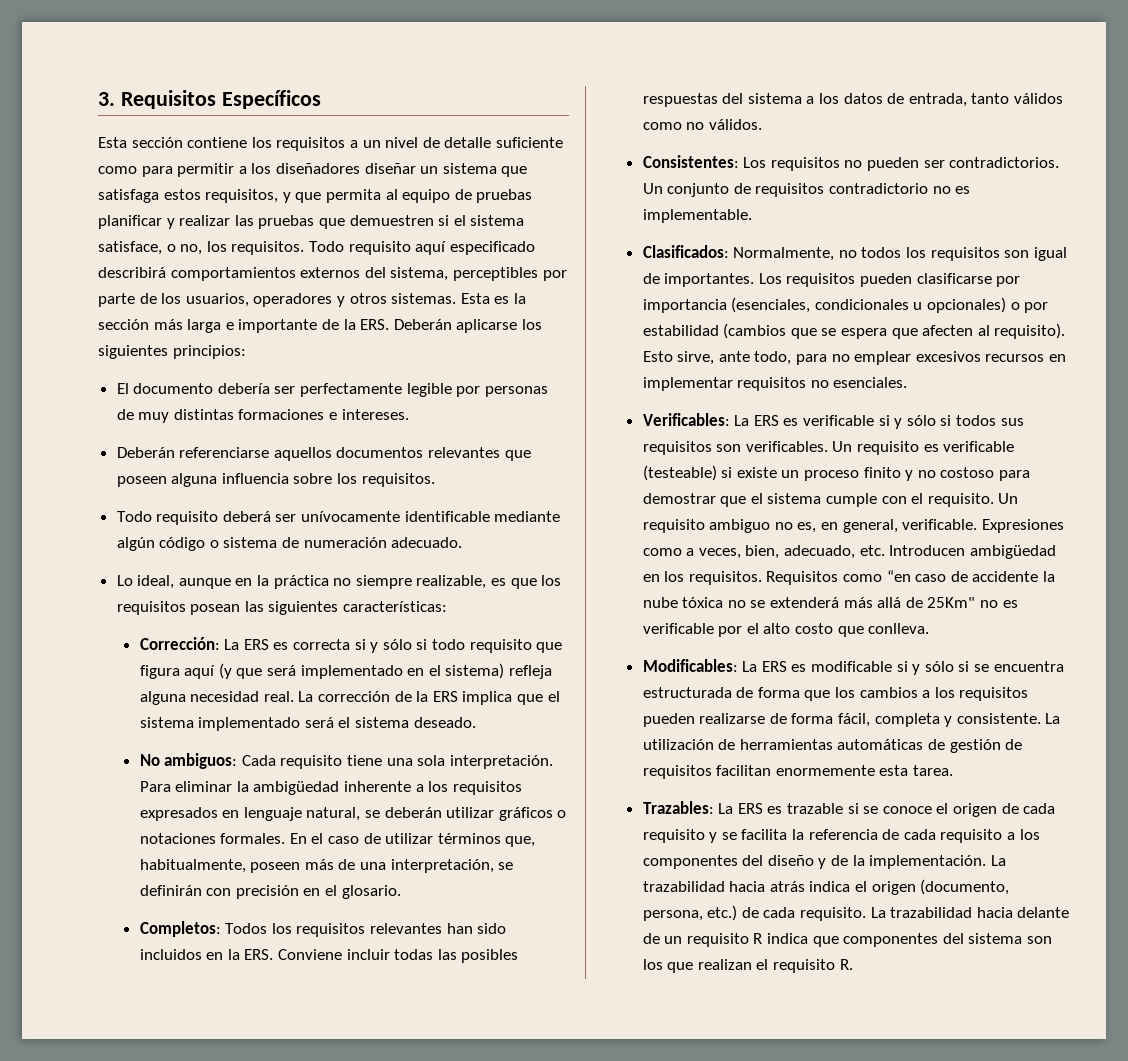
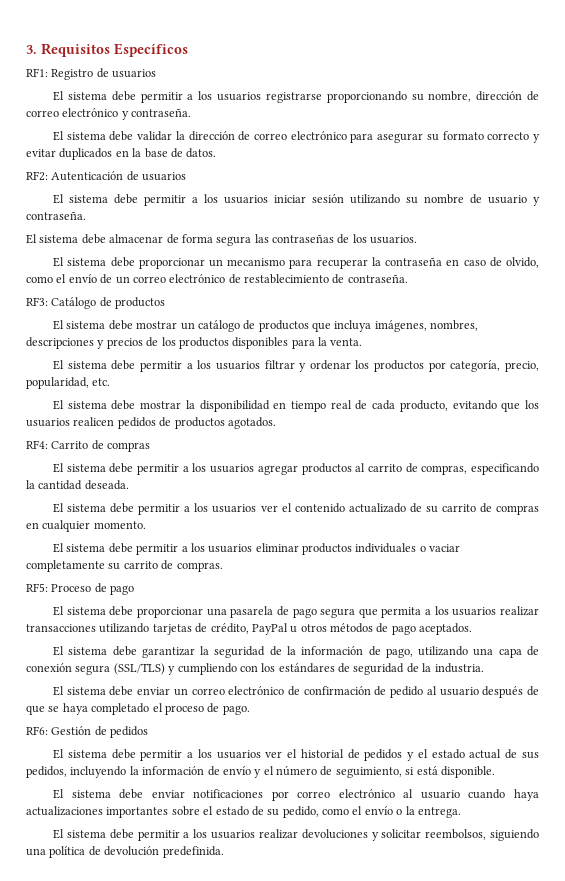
[98,137,563,151] [98,163,528,177] [98,189,533,203] [98,215,525,229] [98,241,535,255] [98,267,567,281] [98,293,526,307] [98,319,542,333] [98,345,246,359] [116,383,548,397] [116,409,409,423] [116,447,531,461] [116,473,435,487] [116,511,561,525] [116,537,463,551] [116,575,562,589] [116,601,448,615] [139,637,563,653] [139,663,553,679] [139,691,560,705] [139,717,476,731] [139,753,553,769] [139,781,522,795] [139,807,567,821] [139,833,536,847] [139,859,514,873] [139,885,401,899] [139,921,507,937] [139,949,519,963] [642,93,1064,107] [642,119,762,130] [642,155,1060,171] [642,183,971,197] [642,209,752,223] [642,245,1067,261] [642,273,1021,287] [642,297,1049,313] [642,323,1066,339] [642,351,1067,365] [642,377,908,391] [642,413,1024,429] [642,441,1015,455] [642,465,1031,481] [642,493,1019,507] [642,519,1064,533] [642,545,1056,559] [642,570,1056,585] [642,597,1018,608] [642,623,930,637] [642,659,1064,675] [642,687,1029,701] [642,713,1061,727] [642,739,1023,753] [642,765,954,779] [642,801,1056,817] [642,829,1040,843] [642,855,1006,869] [642,879,1010,895] [642,905,1070,921] [642,933,1053,947] [642,959,853,973] Esta sección contiene los requisitos a un nivel de detalle suficiente como para permitir a los diseñadores diseñar un sistema que satisfaga estos requisitos, y que permita al equipo de pruebas planificar y realizar las pruebas que demuestren si el sistema satisface, o no, los requisitos. Todo requisito aquí especificado describirá comportamientos externos del sistema, perceptibles por parte de los usuarios, operadores y otros sistemas. Esta es la sección más larga e importante de la ERS. Deberán aplicarse los siguientes principios: // El documento debería ser perfectamente legible por personas de muy distintas formaciones e intereses. // Deberán referenciarse aquellos documentos relevantes que poseen alguna influencia sobre los requisitos. // Todo requisito deberá ser unívocamente identificable mediante algún código o sistema de numeración adecuado. // Lo ideal, aunque en la práctica no siempre realizable, es que los requisitos posean las siguientes características: // Corrección: La ERS es correcta si y sólo si todo requisito que figura aquí (y que será implementado en el sistema) refleja alguna necesidad real. La corrección de la ERS implica que el sistema implementado será el sistema deseado. // No ambiguos: Cada requisito tiene una sola interpretación. Para eliminar la ambigüedad inherente a los requisitos expresados en lenguaje natural, se deberán utilizar gráficos o notaciones formales. En el caso de utilizar términos que, habitualmente, poseen más de una interpretación, se definirán con precisión en el glosario. // Completos: Todos los requisitos relevantes han sido incluidos en la ERS. Conviene incluir todas las posibles respuestas del sistema a los datos de entrada, tanto válidos como no válidos. // Consistentes: Los requisitos no pueden ser contradictorios. Un conjunto de requisitos contradictorio no es implementable. // Clasificados: Normalmente, no todos los requisitos son igual de importantes. Los requisitos pueden clasificarse por importancia (esenciales, condicionales u opcionales) o por estabilidad (cambios que se espera que afecten al requisito). Esto sirve, ante todo, para no emplear excesivos recursos en implementar requisitos no esenciales. // Verificables: La ERS es verificable si y sólo si todos sus requisitos son verificables. Un requisito es verificable (testeable) si existe un proceso finito y no costoso para demostrar que el sistema cumple con el requisito. Un requisito ambiguo no es, en general, verificable. Expresiones como a veces, bien, adecuado, etc. Introducen ambigüedad en los requisitos. Requisitos como “en caso de accidente la nube tóxica no se extenderá más allá de 25Km" no es verificable por el alto costo que conlleva. // Modificables: La ERS es modificable si y sólo si se encuentra estructurada de forma que los cambios a los requisitos pueden realizarse de forma fácil, completa y consistente. La utilización de herramientas automáticas de gestión de requisitos facilitan enormemente esta tarea. // Trazables: La ERS es trazable si se conoce el origen de cada requisito y se facilita la referencia de cada requisito a los componentes del diseño y de la implementación. La trazabilidad hacia atrás indica el origen (documento, persona, etc.) de cada requisito. La trazabilidad hacia delante de un requisito R indica que componentes del sistema son los que realizan el requisito R. -> [26,68,157,80] [53,91,540,103] [26,108,192,120] [53,131,541,143] [26,148,217,160] [26,171,187,181] [53,194,541,206] [26,211,86,220] [26,234,418,246] [53,257,539,269] [26,274,408,284] [26,297,166,309] [53,320,479,332] [26,337,363,349] [53,360,539,372] [26,377,111,389] [53,400,540,412] [26,417,276,429] [26,440,151,452] [53,463,540,475] [26,480,129,490] [53,503,539,515] [26,520,146,532] [53,543,461,555] [26,560,223,572] [26,583,135,595] [53,606,539,618] [26,623,473,635] [53,646,539,658] [26,663,484,675] [53,686,540,698] [26,703,250,715] [26,726,149,738] [53,749,540,761] [26,765,495,778] [53,789,539,801] [26,806,461,818] [53,829,540,841] [26,846,224,858] RF1: Registro de usuarios // El sistema debe permitir a los usuarios registrarse proporcionando su nombre, dirección de correo electrónico y contraseña. // El sistema debe validar la dirección de correo electrónico para asegurar su formato correcto y evitar duplicados en la base de datos. // RF2: Autenticación de usuarios // El sistema debe permitir a los usuarios iniciar sesión utilizando su nombre de usuario y contraseña. // El sistema debe almacenar de forma segura las contraseñas de los usuarios. // El sistema debe proporcionar un mecanismo para recuperar la contraseña en caso de olvido, como el envío de un correo electrónico de restablecimiento de contraseña. // RF3: Catálogo de productos // El sistema debe mostrar un catálogo de productos que incluya imágenes, nombres, descripciones y precios de los productos disponibles para la venta. // El sistema debe permitir a los usuarios filtrar y ordenar los productos por categoría, precio, popularidad, etc. // El sistema debe mostrar la disponibilidad en tiempo real de cada producto, evitando que los usuarios realicen pedidos de productos agotados. // RF4: Carrito de compras // El sistema debe permitir a los usuarios agregar productos al carrito de compras, especificando la cantidad deseada. // El sistema debe permitir a los usuarios ver el contenido actualizado de su carrito de compras en cualquier momento. // El sistema debe permitir a los usuarios eliminar productos individuales o vaciar completamente su carrito de compras. // RF5: Proceso de pago // El sistema debe proporcionar una pasarela de pago segura que permita a los usuarios realizar transacciones utilizando tarjetas de crédito, PayPal u otros métodos de pago aceptados. // El sistema debe garantizar la seguridad de la información de pago, utilizando una capa de conexión segura (SSL/TLS) y cumpliendo con los estándares de seguridad de la industria. // El sistema debe enviar un correo electrónico de confirmación de pedido al usuario después de que se haya completado el proceso de pago. // RF6: Gestión de pedidos // El sistema debe permitir a los usuarios ver el historial de pedidos y el estado actual de sus pedidos, incluyendo la información de envío y el número de seguimiento, si está disponible. // El sistema debe enviar notificaciones por correo electrónico al usuario cuando haya actualizaciones importantes sobre el estado de su pedido, como el envío o la entrega. // El sistema debe permitir a los usuarios realizar devoluciones y solicitar reembolsos, siguiendo una política de devolución predefinida.

